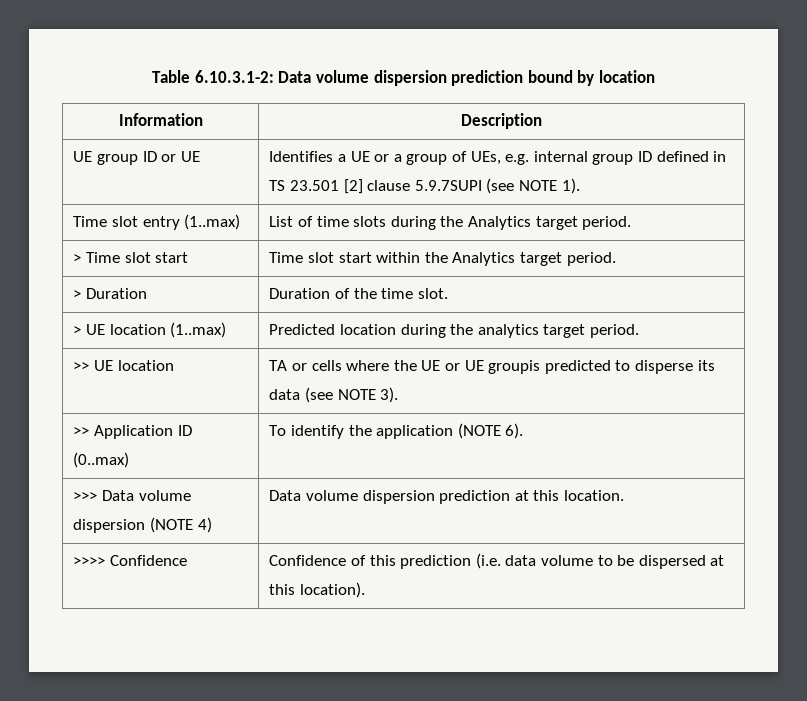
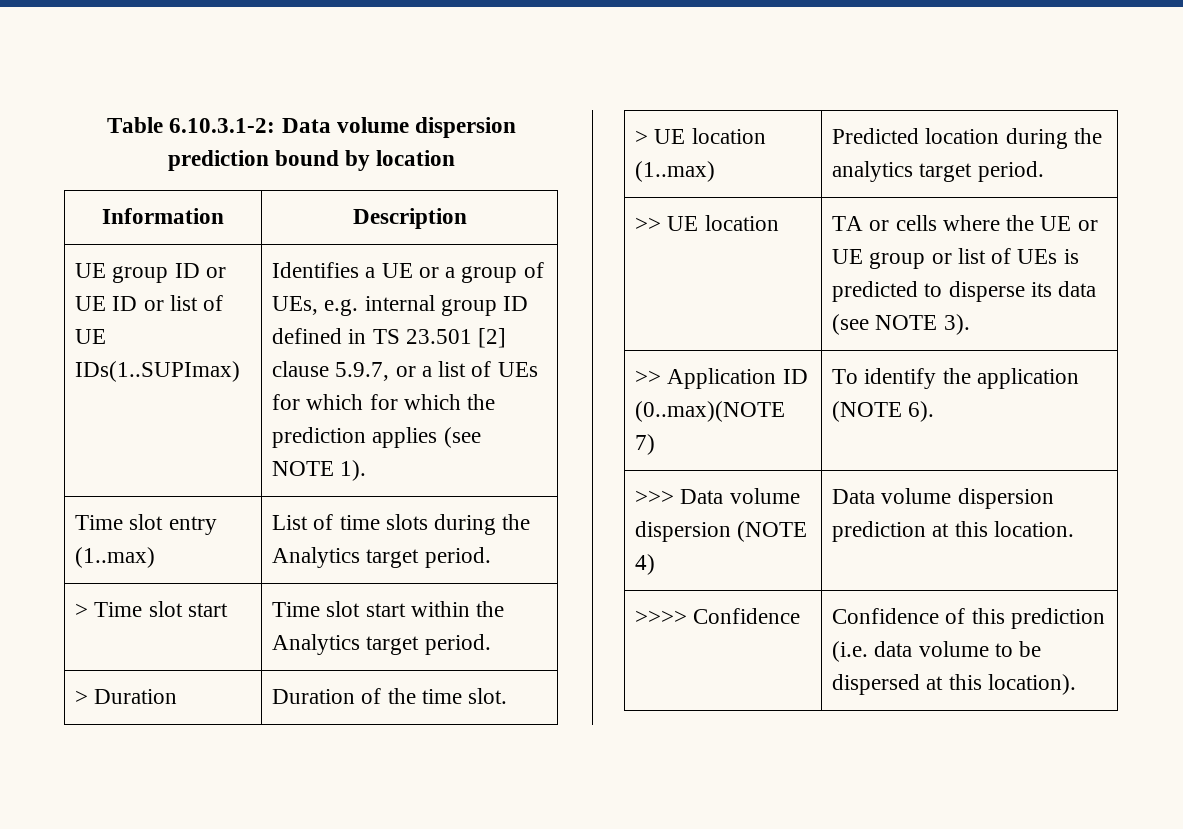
(200, 156) none -> [112,295,224,311] [75,329,107,344] [75,361,241,382] ID or list of UE IDs(1..SUPImax)
[414,180,482,191] 5.9.7SUPI -> [335,361,538,381] [272,394,496,410] [272,427,438,448] 5.9.7, or a list of UEs for which for which the prediction applies
[488,360,541,374] groupis -> [869,248,1079,269] group or list of UEs is
[73,452,130,468] (0..max) -> [635,401,786,422] [635,434,656,455] (0..max)(NOTE 7)

